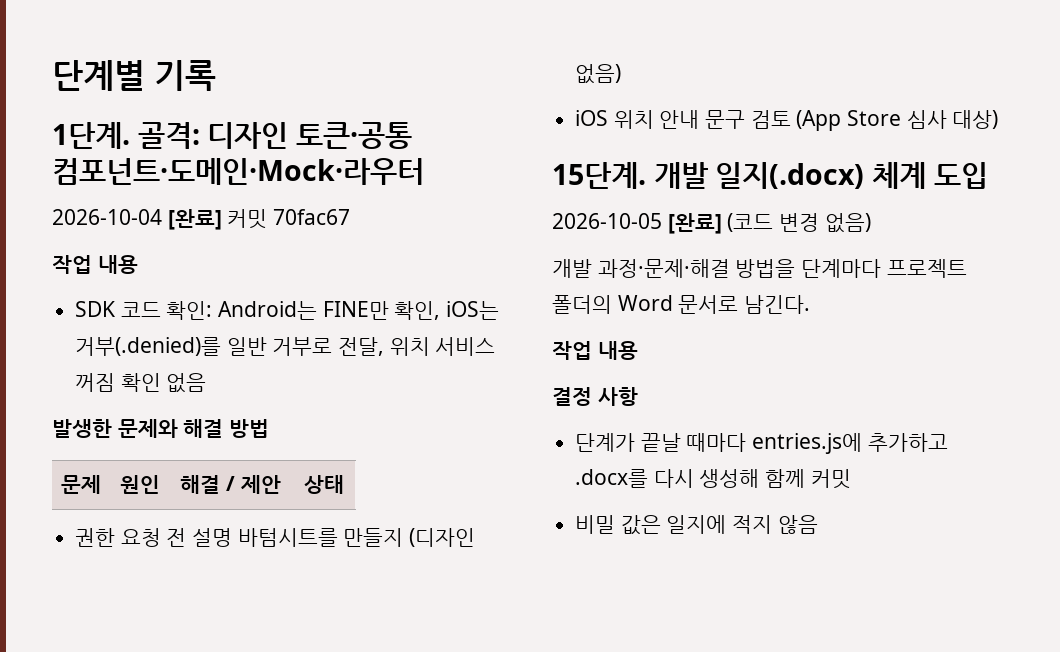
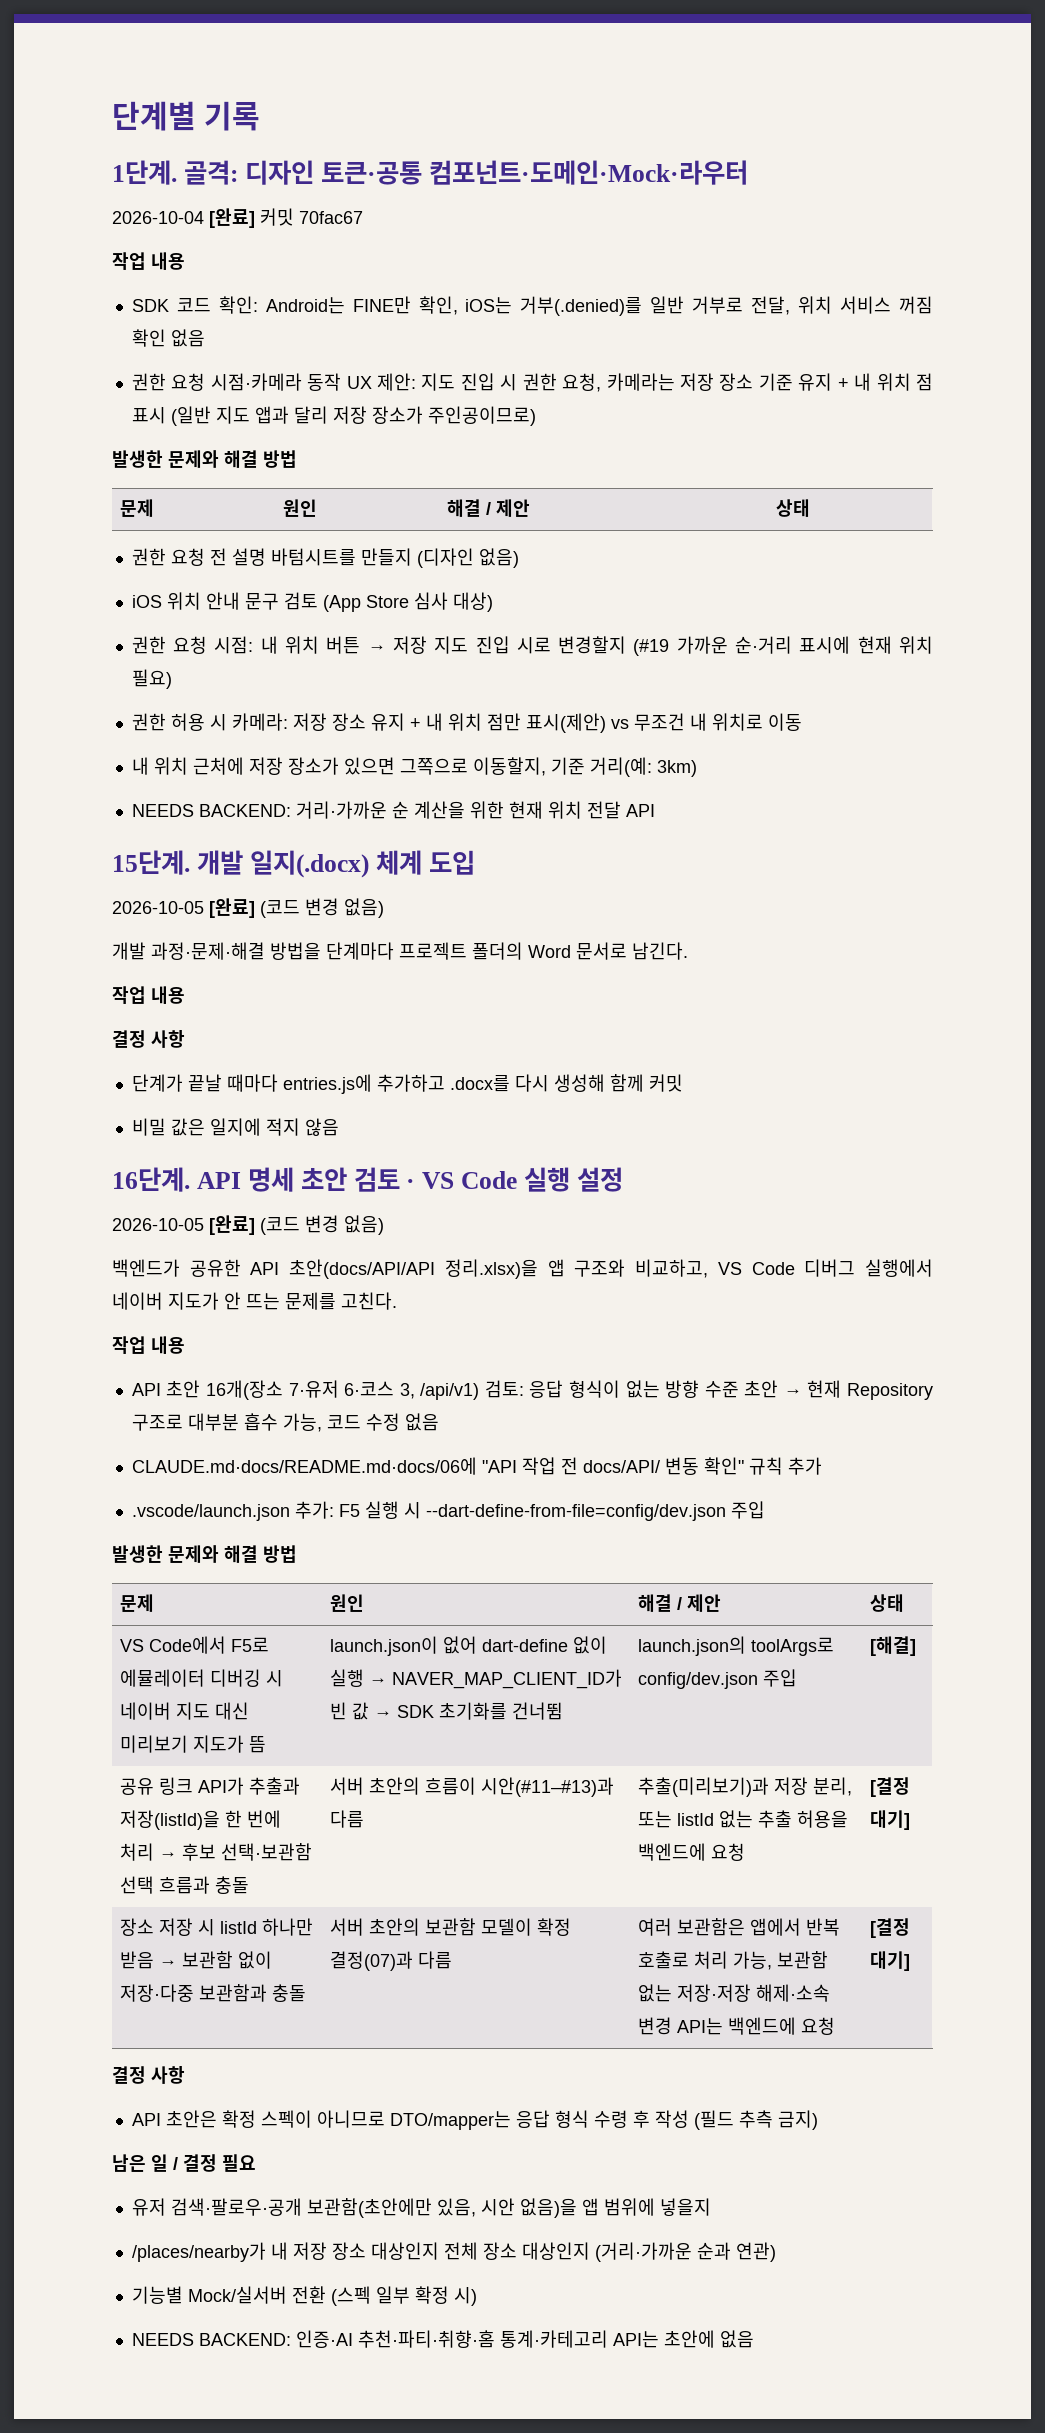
(207, 383) none -> [131,373,933,392] [131,406,536,426] // 권한 요청 시점·카메라 동작 UX 제안: 지도 진입 시 권한 요청, 카메라는 저장 장소 기준 유지 + 내 위치 점 표시 (일반 지도 앱과 달리 저장 장소가 주인공이므로)
(999, 119) none -> [131,636,933,656] [131,669,172,689] [131,713,802,733] [131,757,697,777] [131,801,655,819] // 권한 요청 시점: 내 위치 버튼 → 저장 지도 진입 시로 변경할지 (#19 가까운 순·거리 표시에 현재 위치 필요) // 권한 허용 시 카메라: 저장 장소 유지 + 내 위치 점만 표시(제안) vs 무조건 내 위치로 이동 // 내 위치 근처에 저장 장소가 있으면 그쪽으로 이동할지, 기준 거리(예: 3km) // NEEDS BACKEND: 거리·가까운 순 계산을 위한 현재 위치 전달 API
(818, 524) none -> [112,1167,623,1192] [112,1215,384,1235] [112,1259,934,1279] [112,1292,397,1310] [112,1336,185,1354] [131,1380,934,1400] [131,1413,439,1432] [131,1457,822,1475] [131,1501,765,1521] [112,1545,297,1563] [119,1594,154,1612] [329,1594,364,1612] [637,1594,721,1612] [869,1594,904,1612] [119,1636,269,1654] [119,1669,283,1687] [119,1702,249,1720] [119,1735,266,1753] [329,1636,607,1656] [329,1669,622,1689] [329,1702,563,1720] [637,1636,834,1656] [637,1669,797,1689] [869,1636,916,1656] [119,1777,300,1795] [119,1810,281,1830] [119,1843,312,1861] [119,1876,249,1894] [329,1777,614,1797] [329,1810,364,1828] [637,1777,852,1797] [637,1810,848,1828] [637,1843,745,1861] [869,1777,910,1797] [869,1810,910,1830] [119,1918,313,1936] [119,1951,272,1969] [119,1984,306,2002] [329,1918,571,1936] [329,1951,452,1971] [637,1918,840,1936] [637,1951,828,1970] [637,1984,830,2002] [637,2017,835,2035] [869,1918,910,1938] [869,1951,910,1971] [112,2066,185,2084] [131,2110,818,2130] [112,2154,256,2172] [131,2198,711,2218] [131,2242,776,2262] [131,2286,477,2306] [131,2330,754,2348] // 16단계. API 명세 초안 검토 · VS Code 실행 설정 // 2026-10-05 [완료] (코드 변경 없음) // 백엔드가 공유한 API 초안(docs/API/API 정리.xlsx)을 앱 구조와 비교하고, VS Code 디버그 실행에서 네이버 지도가 안 뜨는 문제를 고친다. // 작업 내용 // API 초안 16개(장소 7·유저 6·코스 3, /api/v1) 검토: 응답 형식이 없는 방향 수준 초안 → 현재 Repository 구조로 대부분 흡수 가능, 코드 수정 없음 // CLAUDE.md·docs/README.md·docs/06에 "API 작업 전 docs/API/ 변동 확인" 규칙 추가 // .vscode/launch.json 추가: F5 실행 시 --dart-define-from-file=config/dev.json 주입 // 발생한 문제와 해결 방법 // 문제 | 원인 | 해결 / 제안 | 상태 // VS Code에서 F5로 에뮬레이터 디버깅 시 네이버 지도 대신 미리보기 지도가 뜸 | launch.json이 없어 dart-define 없이 실행 → NAVER_MAP_CLIENT_ID가 빈 값 → SDK 초기화를 건너뜀 | launch.json의 toolArgs로 config/dev.json 주입 | [해결] // 공유 링크 API가 추출과 저장(listId)을 한 번에 처리 → 후보 선택·보관함 선택 흐름과 충돌 | 서버 초안의 흐름이 시안(#11–#13)과 다름 | 추출(미리보기)과 저장 분리, 또는 listId 없는 추출 허용을 백엔드에 요청 | [결정 대기] // 장소 저장 시 listId 하나만 받음 → 보관함 없이 저장·다중 보관함과 충돌 | 서버 초안의 보관함 모델이 확정 결정(07)과 다름 | 여러 보관함은 앱에서 반복 호출로 처리 가능, 보관함 없는 저장·저장 해제·소속 변경 API는 백엔드에 요청 | [결정 대기] // 결정 사항 // API 초안은 확정 스펙이 아니므로 DTO/mapper는 응답 형식 수령 후 작성 (필드 추측 금지) // 남은 일 / 결정 필요 // 유저 검색·팔로우·공개 보관함(초안에만 있음, 시안 없음)을 앱 범위에 넣을지 // /places/nearby가 내 저장 장소 대상인지 전체 장소 대상인지 (거리·가까운 순과 연관) // 기능별 Mock/실서버 전환 (스펙 일부 확정 시) // NEEDS BACKEND: 인증·AI 추천·파티·취향·홈 통계·카테고리 API는 초안에 없음

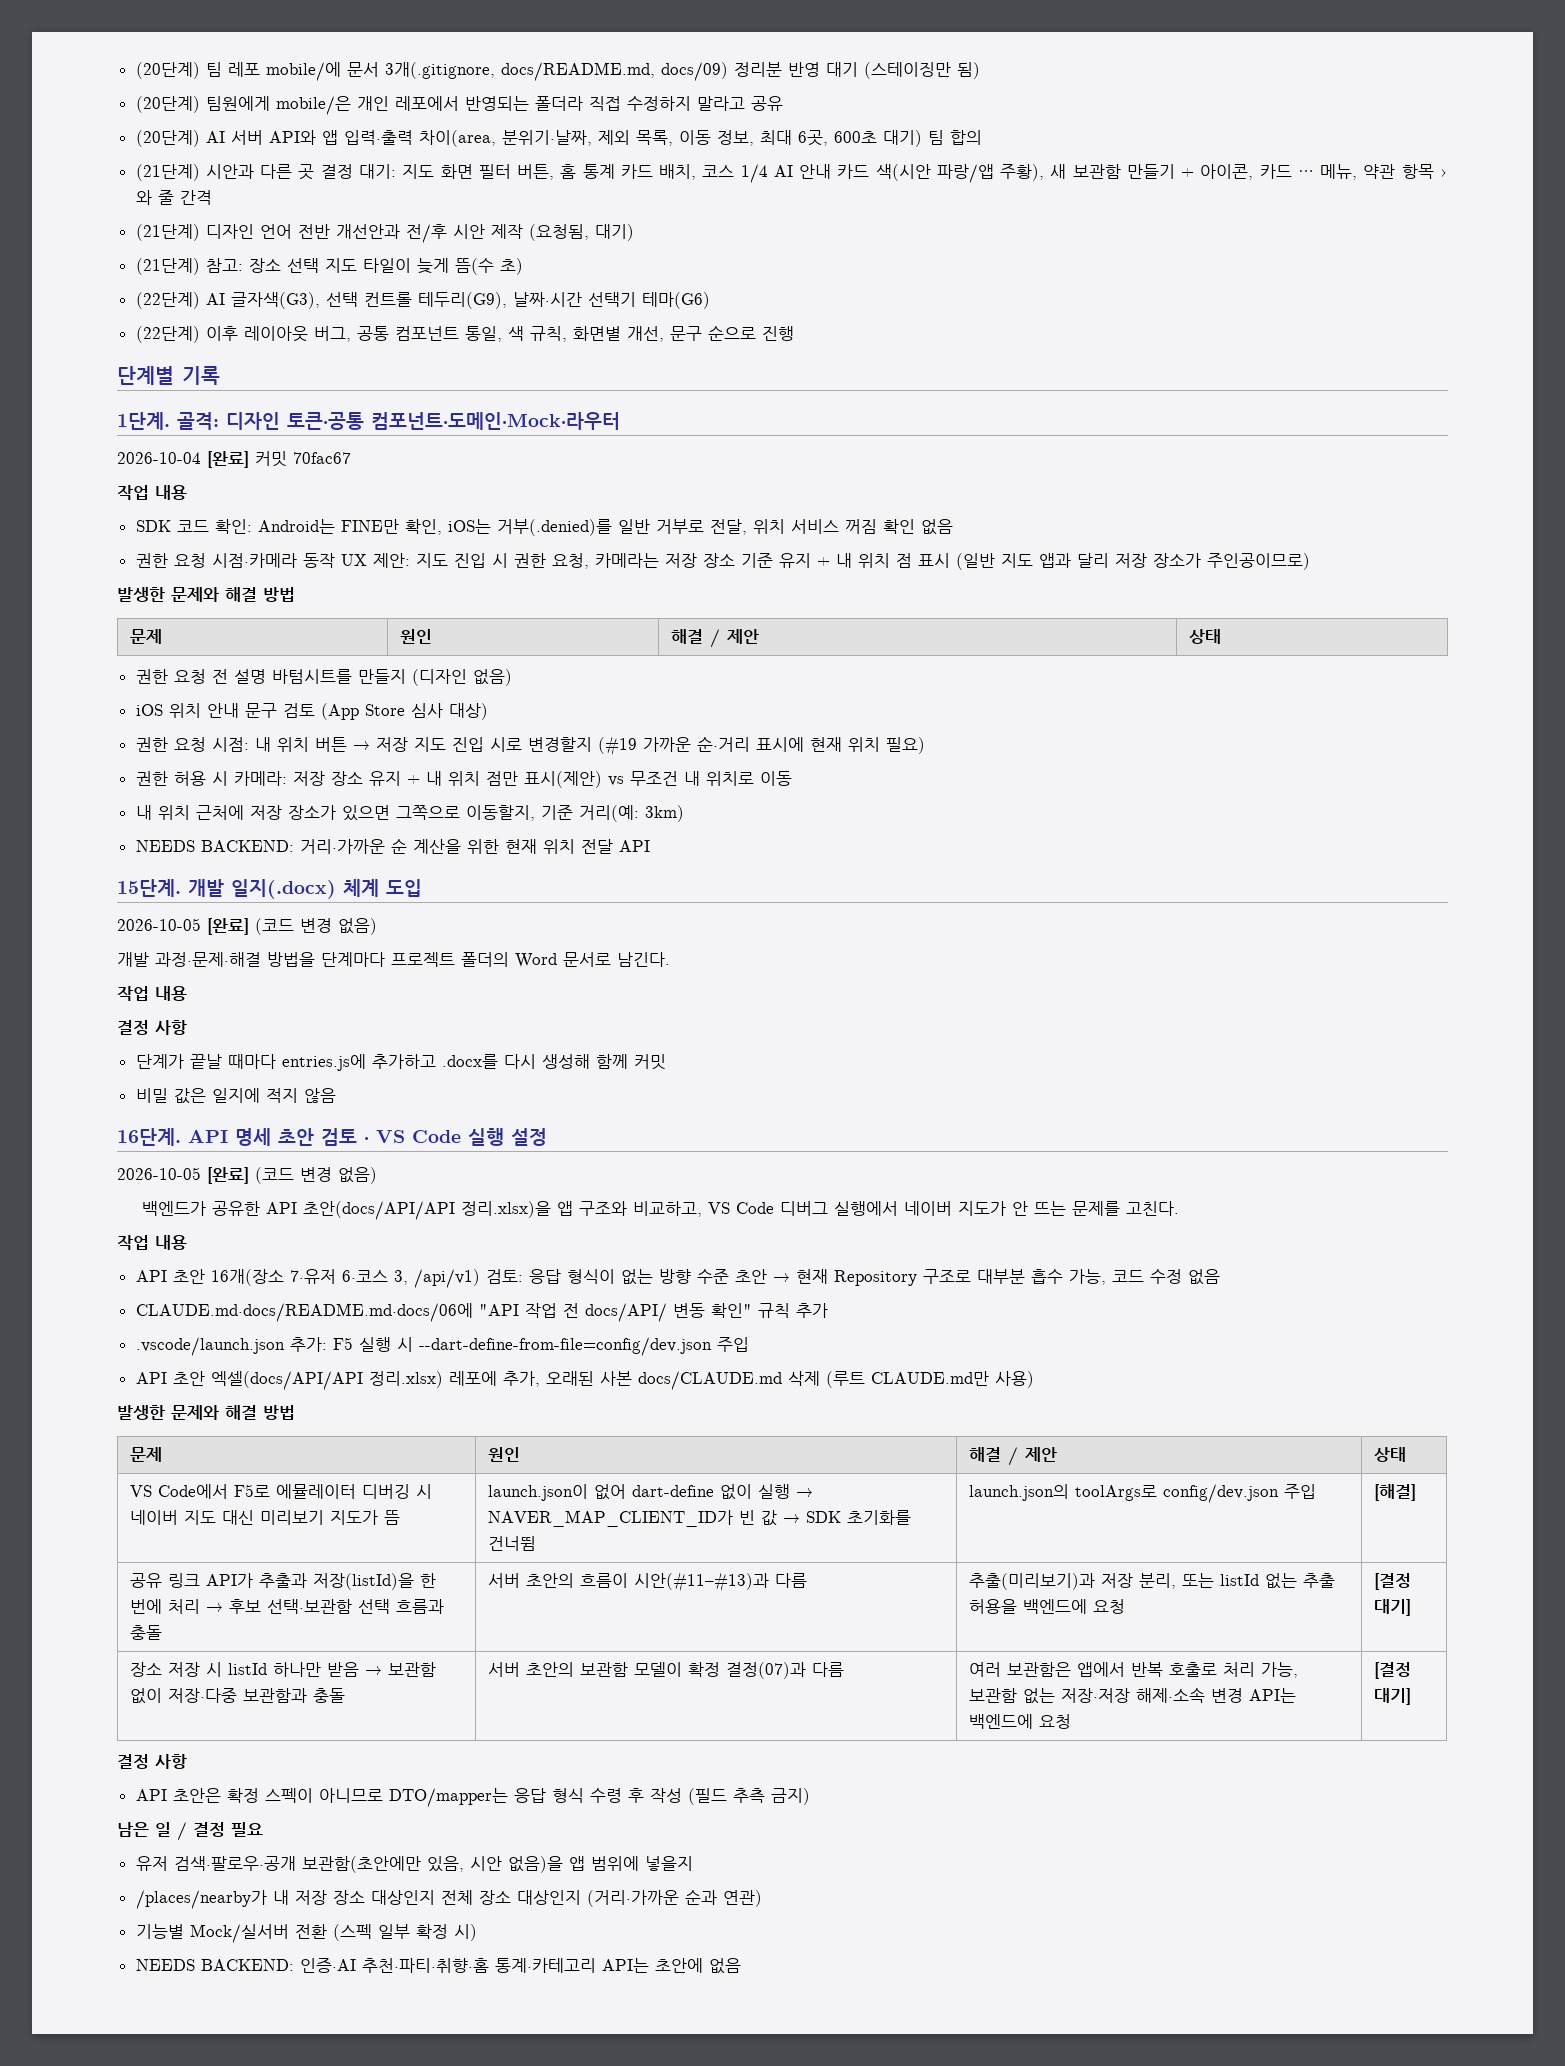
(112, 116) none -> [135,62,980,81] [135,96,783,115] [135,130,982,147] [135,164,1449,183] [135,190,212,205] [135,224,634,243] [135,258,523,275] [135,292,710,309] [135,325,794,343] (20단계) 팀 레포 mobile/에 문서 3개(.gitignore, docs/README.md, docs/09) 정리분 반영 대기 (스테이징만 됨) // (20단계) 팀원에게 mobile/은 개인 레포에서 반영되는 폴더라 직접 수정하지 말라고 공유 // (20단계) AI 서버 API와 앱 입력·출력 차이(area, 분위기·날짜, 제외 목록, 이동 정보, 최대 6곳, 600초 대기) 팀 합의 // (21단계) 시안과 다른 곳 결정 대기: 지도 화면 필터 버튼, 홈 통계 카드 배치, 코스 1/4 AI 안내 카드 색(시안 파랑/앱 주황), 새 보관함 만들기 + 아이콘, 카드 ⋯ 메뉴, 약관 항목 › 와 줄 간격 // (21단계) 디자인 언어 전반 개선안과 전/후 시안 제작 (요청됨, 대기) // (21단계) 참고: 장소 선택 지도 타일이 늦게 뜸(수 초) // (22단계) AI 글자색(G3), 선택 컨트롤 테두리(G9), 날짜·시간 선택기 테마(G6) // (22단계) 이후 레이아웃 버그, 공통 컴포넌트 통일, 색 규칙, 화면별 개선, 문구 순으로 진행 //
(765, 1510) none -> [135,1371,1034,1390] // API 초안 엑셀(docs/API/API 정리.xlsx) 레포에 추가, 오래된 사본 docs/CLAUDE.md 삭제 (루트 CLAUDE.md만 사용)

